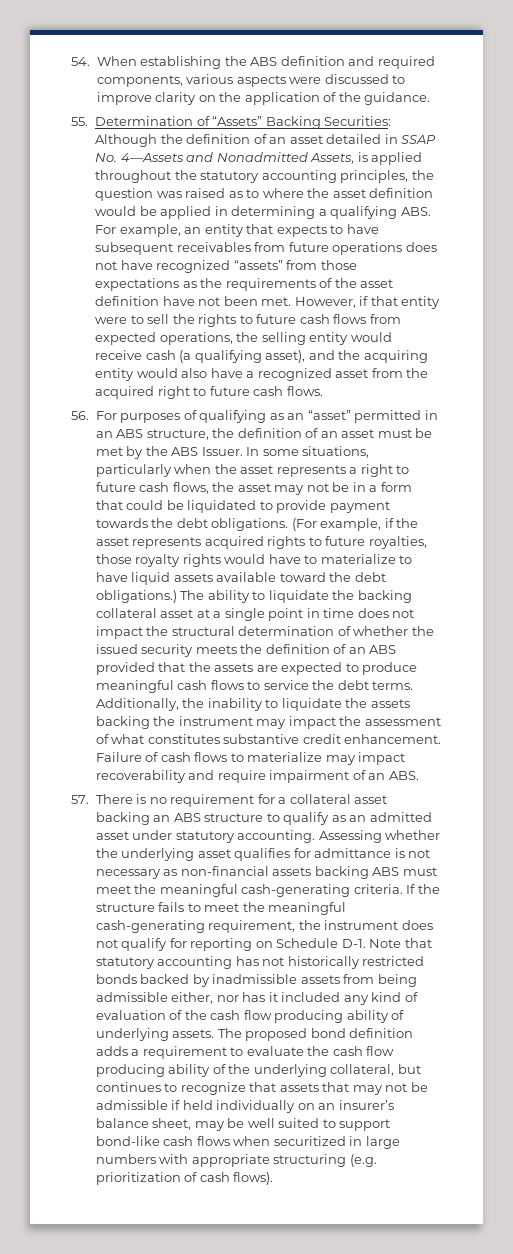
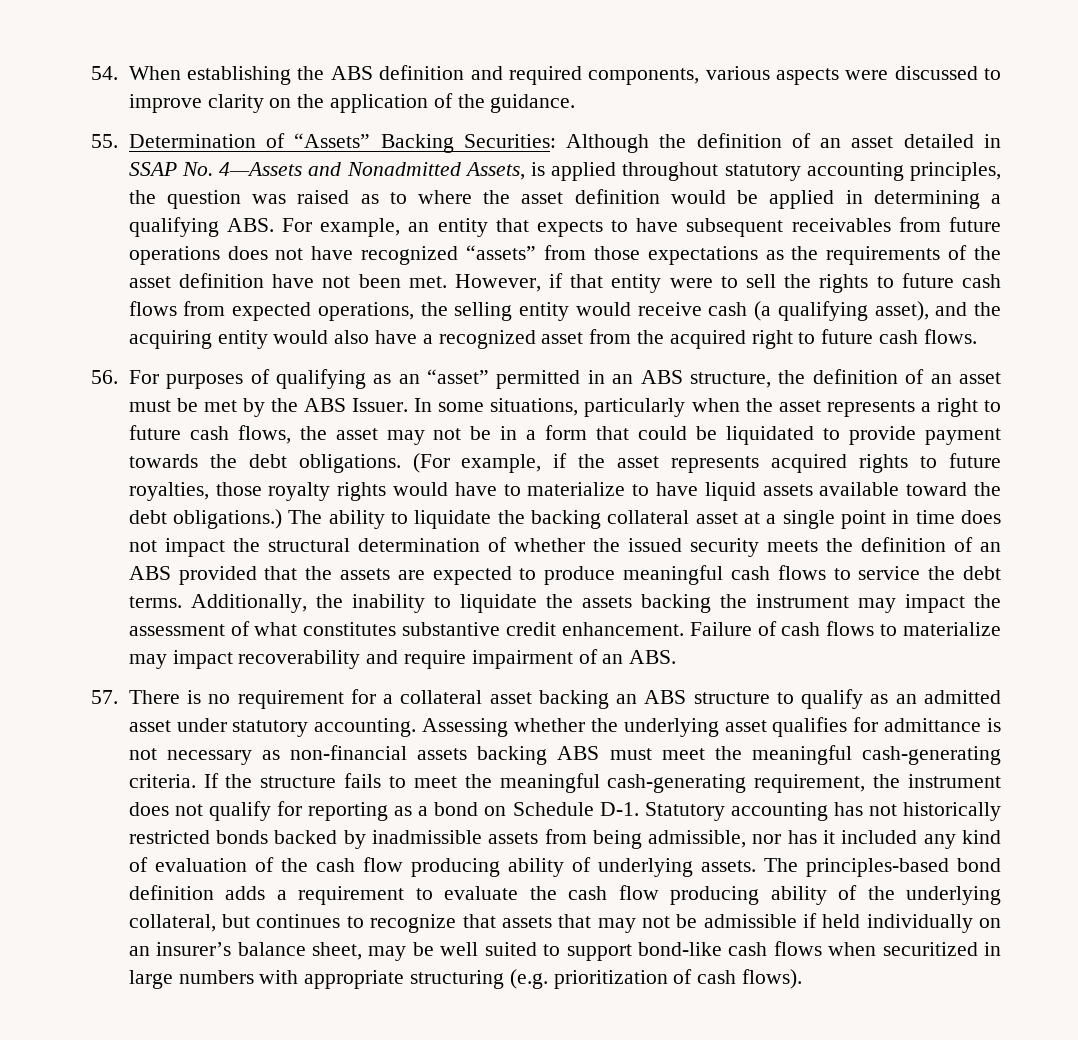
[174,170,197,180] the -> (719, 171) none
[255,938,432,948] [95,957,155,969] on Schedule D-1. Note that statutory -> [394,802,725,821] as a bond on Schedule D-1. Statutory
[95,992,214,1004] admissible either, -> [648,830,747,848] admissible,
[245,1028,308,1041] proposed -> [805,858,949,877] principles-based

